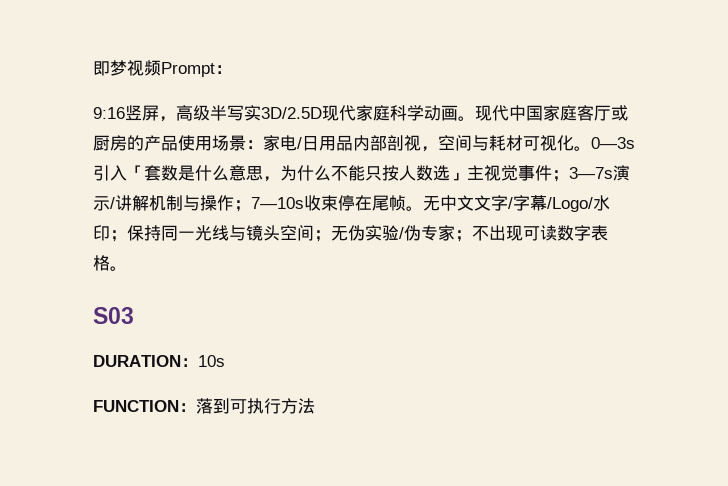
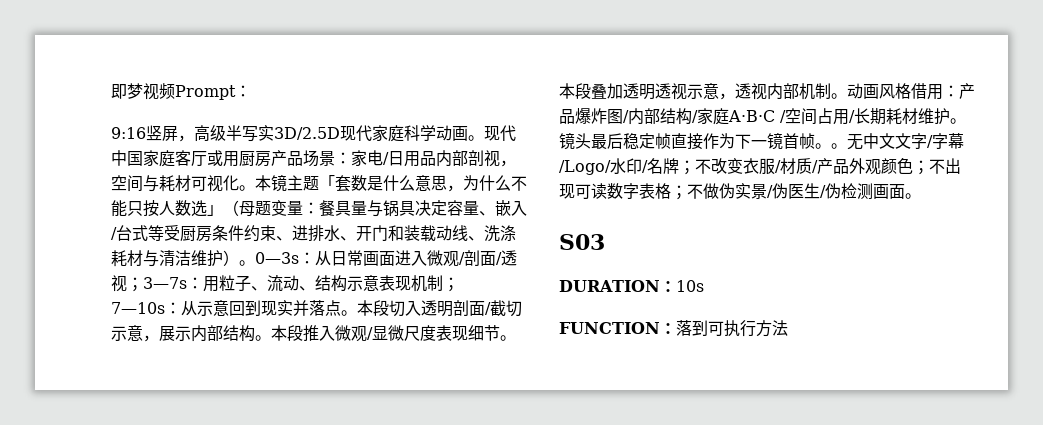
[93,135,212,151] 厨房的产品使用 -> [223,150,303,167] 用厨房产品
[591,137,635,149] [93,165,127,181] 0—3s引入 -> [255,174,319,192] 本镜主题
[467,165,630,182] [93,195,406,212] 主视觉事件；3—7s演示/讲解机制与操作；7—10s收束停在尾帧 -> [223,200,527,217] [111,225,516,242] [111,250,517,267] [111,275,459,292] [111,300,522,317] [111,325,516,342] [559,83,975,100] [559,108,966,125] [559,132,831,150] （母题变量：餐具量与锅具决定容量、嵌入/台式等受厨房条件约束、进排水、开门和装载动线、洗涤耗材与清洁维护）。0—3s：从日常画面进入微观/剖面/透视；3—7s：用粒子、流动、结构示意表现机制；7—10s：从示意回到现实并落点。本段切入透明剖面/截切示意，展示内部结构。本段推入微观/显微尺度表现细节。本段叠加透明透视示意，透视内部机制。动画风格借用：产品爆炸图/内部结构/家庭A·B·C /空间占用/长期耗材维护。镜头最后稳定帧直接作为下一镜首帧。
[110,225,455,242] ；保持同一光线与镜头空间；无伪实验/伪专家 -> [642,158,913,175] /名牌；不改变衣服/材质/产品外观颜色
(110, 263) none -> [671,183,905,200] ；不做伪实景/伪医生/伪检测画面

